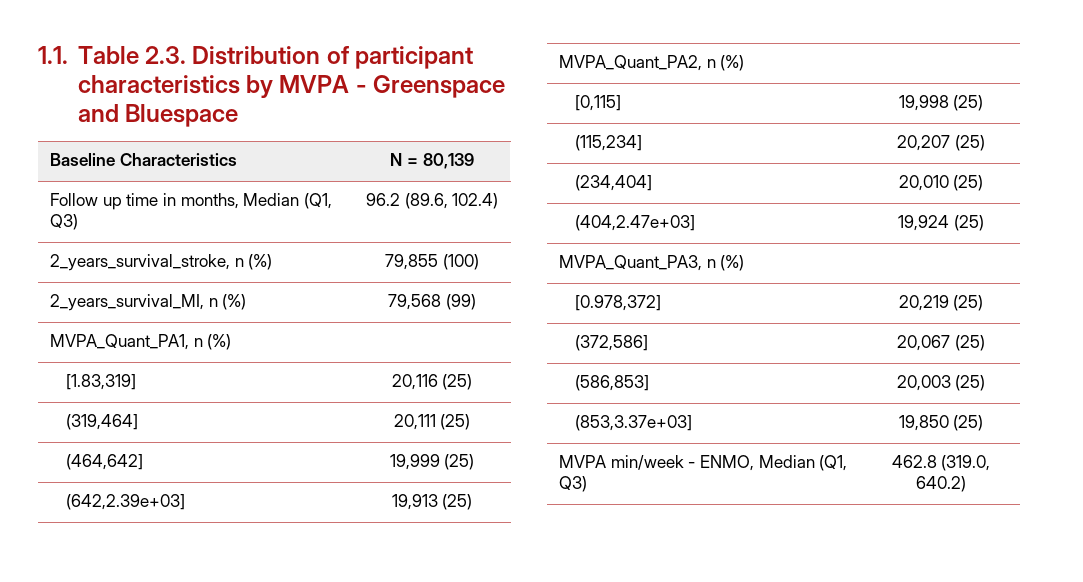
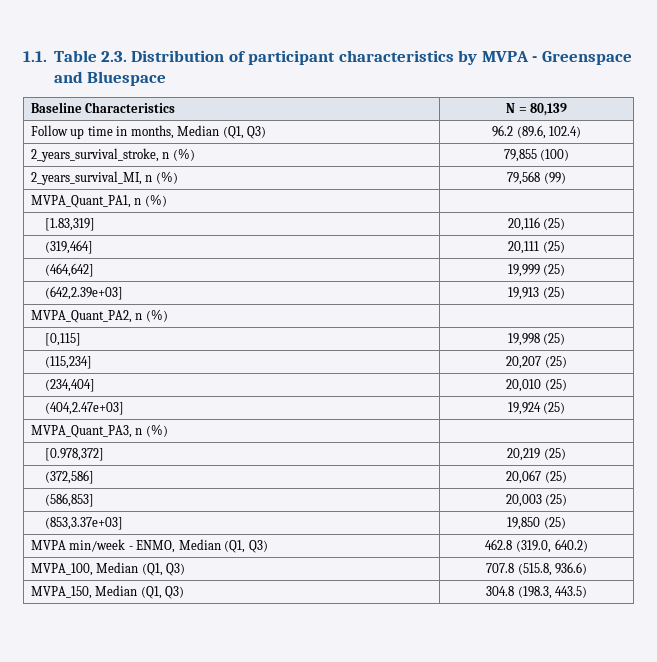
(966, 484) none -> [30,562,186,576] [485,562,588,576] [30,585,185,599] [485,586,588,599] // MVPA_100, Median (Q1, Q3) | 707.8 (515.8, 936.6) // MVPA_150, Median (Q1, Q3) | 304.8 (198.3, 443.5)

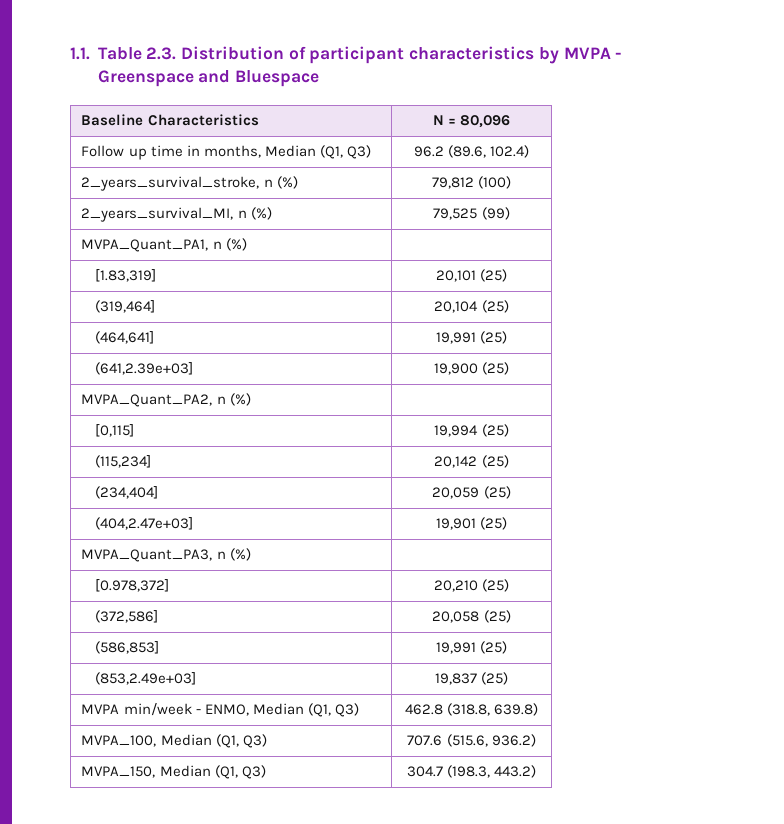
[530,103,568,116] 80,139 -> [460,115,511,128] 80,096
[503,149,537,162] 79,855 -> [431,177,474,189] 79,812
[507,171,541,185] 79,568 -> [433,208,478,220] 79,525
[507,217,540,231] 20,116 -> [435,270,476,282] 20,101
[508,241,565,254] [45,263,95,277] [507,264,566,277] [45,286,124,300] [508,287,540,300] 20,111 (25) // (464,642] | 19,999 (25) // (642,2.39e+03] | 19,913 -> [434,300,509,313] [94,331,154,344] [435,331,508,344] [94,362,193,375] [433,363,478,375] 20,104 (25) // (464,641] | 19,991 (25) // (641,2.39e+03] | 19,900
[507,333,540,346] 19,998 -> [434,425,479,437] 19,994
[506,356,542,369] 20,207 -> [434,456,478,468] 20,142
[506,379,542,392] 20,010 -> [432,487,480,499] 20,059
[507,402,541,415] 19,924 -> [435,518,476,530] 19,901
[507,448,541,461] 20,219 -> [433,580,478,592] 20,210
[506,470,542,484] 20,067 -> [432,611,480,623] 20,058
[505,494,568,507] [45,517,124,530] [507,517,541,530] 20,003 (25) // (853,3.37e+03] | 19,850 -> [435,641,508,654] [94,672,196,685] [434,673,477,685] 19,991 (25) // (853,2.49e+03] | 19,837
[516,539,588,553] (319.0, 640.2) -> [447,703,539,716] (318.8, 639.8)
[485,562,588,576] 707.8 (515.8, 936.6) -> [407,734,536,747] 707.6 (515.6, 936.2)
[485,586,588,599] 304.8 (198.3, 443.5) -> [406,765,537,778] 304.7 (198.3, 443.2)

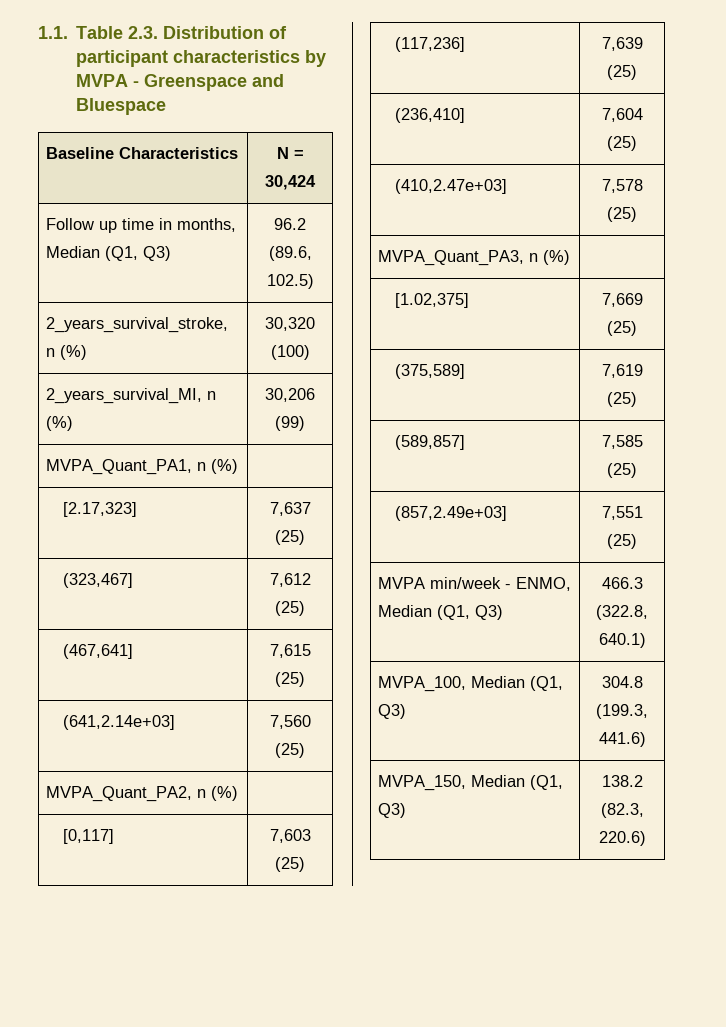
[460,115,511,128] 80,096 -> [265,175,316,190] 30,424
[490,145,530,158] 102.4) -> [266,274,314,289] 102.5)
[431,177,474,189] 79,812 -> [265,317,315,331] 30,320
[433,208,478,220] 79,525 -> [265,388,315,402] 30,206
[94,269,156,282] [435,269,508,282] [94,300,155,313] [434,300,509,313] [94,331,154,344] [435,331,508,344] [94,362,193,375] [433,363,478,375] [1.83,319] | 20,101 (25) // (319,464] | 20,104 (25) // (464,641] | 19,991 (25) // (641,2.39e+03] | 19,900 -> [62,502,137,517] [269,502,311,516] [275,530,305,545] [62,573,133,588] [269,573,311,587] [275,601,305,616] [62,644,133,659] [269,644,311,658] [275,672,305,687] [62,715,175,730] [269,715,311,729] [2.17,323] | 7,637 (25) // (323,467] | 7,612 (25) // (467,641] | 7,615 (25) // (641,2.14e+03] | 7,560
[94,424,134,437] [434,424,509,437] [94,455,151,468] [434,455,509,468] [94,486,158,499] [432,486,511,499] [94,517,193,530] [435,518,476,530] [0,115] | 19,994 (25) // (115,234] | 20,142 (25) // (234,404] | 20,059 (25) // (404,2.47e+03] | 19,901 -> [62,829,114,844] [269,829,311,843] [275,857,305,872] [394,37,465,52] [601,37,643,51] [607,65,637,80] [394,108,465,123] [601,108,643,122] [607,136,637,151] [394,179,507,194] [601,179,643,193] [0,117] | 7,603 (25) // (117,236] | 7,639 (25) // (236,410] | 7,604 (25) // (410,2.47e+03] | 7,578
[94,579,169,592] [433,579,510,592] [94,610,158,623] [432,610,511,623] [94,641,159,654] [435,641,508,654] [94,672,196,685] [434,673,477,685] [0.978,372] | 20,210 (25) // (372,586] | 20,058 (25) // (586,853] | 19,991 (25) // (853,2.49e+03] | 19,837 -> [394,293,469,308] [601,293,643,307] [607,321,637,336] [394,364,465,379] [601,364,643,378] [607,392,637,407] [394,435,465,450] [601,435,643,449] [607,463,637,478] [394,506,507,521] [601,506,643,520] [1.02,375] | 7,669 (25) // (375,589] | 7,619 (25) // (589,857] | 7,585 (25) // (857,2.49e+03] | 7,551
[404,703,539,716] 462.8 (318.8, 639.8) -> [601,577,643,589] [596,605,648,620] [598,633,646,648] 466.3 (322.8, 640.1)
[407,734,536,747] 707.6 (515.6, 936.2) -> [601,676,643,688] [596,704,648,719] [598,732,646,747] 304.8 (199.3, 441.6)
[406,765,537,778] 304.7 (198.3, 443.2) -> [601,775,643,787] [600,803,644,818] [598,831,646,846] 138.2 (82.3, 220.6)

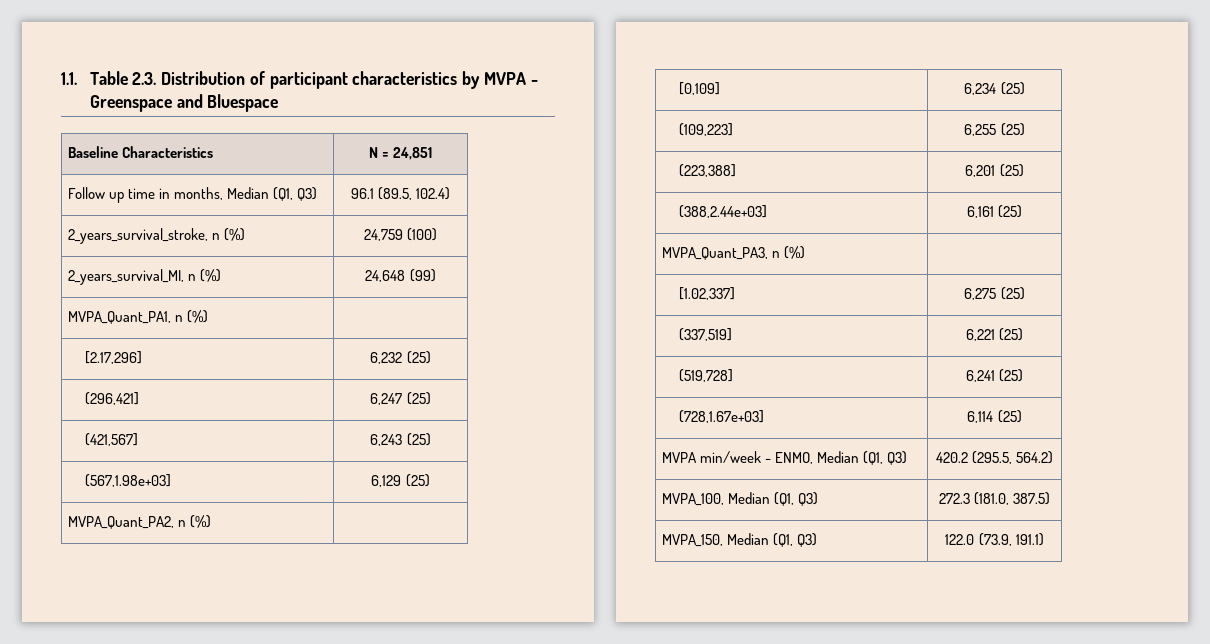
[265,175,316,190] 30,424 -> [393,147,433,160] 24,851
[274,218,306,230] [268,246,312,261] [266,274,314,289] 96.2 (89.6, 102.5) -> [350,187,451,200] 96.1 (89.5, 102.4)
[265,317,315,331] 30,320 -> [363,229,403,241] 24,759
[265,388,315,402] 30,206 -> [365,270,406,282] 24,648
[62,502,137,517] [269,502,311,516] [275,530,305,545] [62,573,133,588] [269,573,311,587] [275,601,305,616] [62,644,133,659] [269,644,311,658] [275,672,305,687] [62,715,175,730] [269,715,311,729] [2.17,323] | 7,637 (25) // (323,467] | 7,612 (25) // (467,641] | 7,615 (25) // (641,2.14e+03] | 7,560 -> [85,351,143,364] [370,351,431,364] [85,392,140,405] [370,392,431,405] [85,433,139,446] [370,433,431,446] [85,474,172,487] [371,475,402,487] [2.17,296] | 6,232 (25) // (296,421] | 6,247 (25) // (421,567] | 6,243 (25) // (567,1.98e+03] | 6,129
[62,829,114,844] [269,829,311,843] [275,857,305,872] [394,37,465,52] [601,37,643,51] [607,65,637,80] [394,108,465,123] [601,108,643,122] [607,136,637,151] [394,179,507,194] [601,179,643,193] [0,117] | 7,603 (25) // (117,236] | 7,639 (25) // (236,410] | 7,604 (25) // (410,2.47e+03] | 7,578 -> [679,82,721,95] [964,82,1025,95] [679,123,734,136] [964,123,1025,136] [679,164,737,177] [965,164,1024,177] [679,205,768,218] [966,206,994,218] [0,109] | 6,234 (25) // (109,223] | 6,255 (25) // (223,388] | 6,201 (25) // (388,2.44e+03] | 6,161
[394,293,469,308] [601,293,643,307] [607,321,637,336] [394,364,465,379] [601,364,643,378] [607,392,637,407] [394,435,465,450] [601,435,643,449] [607,463,637,478] [394,506,507,521] [601,506,643,520] [1.02,375] | 7,669 (25) // (375,589] | 7,619 (25) // (589,857] | 7,585 (25) // (857,2.49e+03] | 7,551 -> [679,287,736,300] [964,287,1025,300] [679,328,733,341] [965,328,1024,341] [679,369,734,382] [965,369,1024,382] [679,410,765,423] [967,411,994,423] [1.02,337] | 6,275 (25) // (337,519] | 6,221 (25) // (519,728] | 6,241 (25) // (728,1.67e+03] | 6,114
[601,577,643,589] [596,605,648,620] [598,633,646,648] 466.3 (322.8, 640.1) -> [935,451,1054,464] 420.2 (295.5, 564.2)
[601,676,643,688] [596,704,648,719] [598,732,646,747] 304.8 (199.3, 441.6) -> [938,492,1051,505] 272.3 (181.0, 387.5)
[601,775,643,787] [600,803,644,818] [598,831,646,846] 138.2 (82.3, 220.6) -> [945,533,1044,546] 122.0 (73.9, 191.1)

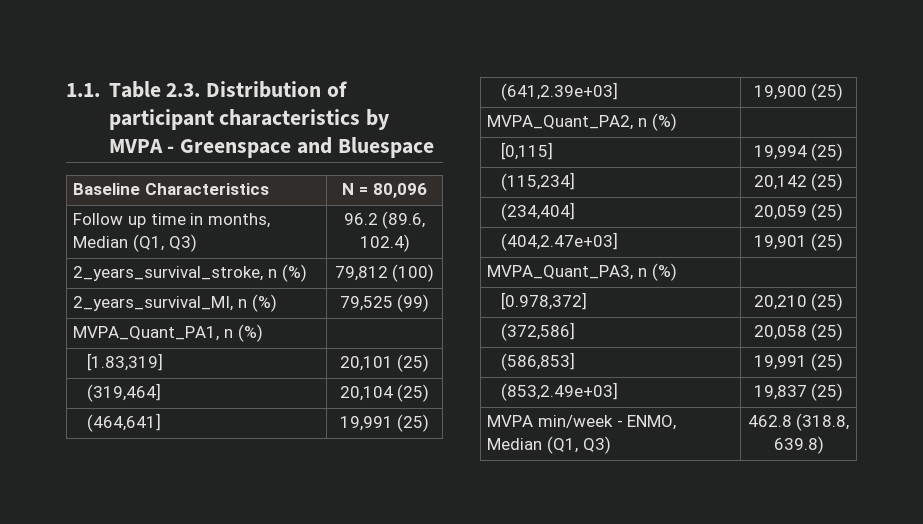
[393,147,433,160] 24,851 -> [372,183,427,198] 80,096
[350,187,412,200] 96.1 (89.5, -> [343,211,426,229] 96.2 (89.6,
[363,229,403,241] 24,759 -> [334,266,388,281] 79,812
[365,270,406,282] 24,648 -> [339,296,393,311] 79,525
[85,351,143,364] [370,351,431,364] [85,392,140,405] [370,392,431,405] [85,433,139,446] [370,433,431,446] [85,474,172,487] [371,475,402,487] [2.17,296] | 6,232 (25) // (296,421] | 6,247 (25) // (421,567] | 6,243 (25) // (567,1.98e+03] | 6,129 -> [87,353,164,371] [339,354,430,372] [87,383,162,402] [339,384,430,402] [87,413,162,432] [339,414,430,432] [501,82,619,101] [753,85,807,100] [1.83,319] | 20,101 (25) // (319,464] | 20,104 (25) // (464,641] | 19,991 (25) // (641,2.39e+03] | 19,900
[679,82,721,95] [964,82,1025,95] [679,123,734,136] [964,123,1025,136] [679,164,737,177] [965,164,1024,177] [679,205,768,218] [966,206,994,218] [0,109] | 6,234 (25) // (109,223] | 6,255 (25) // (223,388] | 6,201 (25) // (388,2.44e+03] | 6,161 -> [501,142,554,160] [753,143,844,161] [501,172,576,191] [753,173,844,191] [501,202,576,221] [753,203,844,221] [501,232,619,251] [753,235,807,250] [0,115] | 19,994 (25) // (115,234] | 20,142 (25) // (234,404] | 20,059 (25) // (404,2.47e+03] | 19,901
[679,287,736,300] [964,287,1025,300] [679,328,733,341] [965,328,1024,341] [679,369,734,382] [965,369,1024,382] [679,410,765,423] [967,411,994,423] [1.02,337] | 6,275 (25) // (337,519] | 6,221 (25) // (519,728] | 6,241 (25) // (728,1.67e+03] | 6,114 -> [501,292,588,310] [753,293,844,311] [501,322,576,341] [753,323,844,341] [501,352,576,371] [753,353,844,371] [501,382,619,401] [753,385,807,400] [0.978,372] | 20,210 (25) // (372,586] | 20,058 (25) // (586,853] | 19,991 (25) // (853,2.49e+03] | 19,837
[935,451,1054,464] [661,492,819,506] [938,492,1051,505] [661,533,818,547] [945,533,1044,546] 420.2 (295.5, 564.2) // MVPA_100, Median (Q1, Q3) | 272.3 (181.0, 387.5) // MVPA_150, Median (Q1, Q3) | 122.0 (73.9, 191.1) -> [747,413,850,431] [773,436,824,454] 462.8 (318.8, 639.8)

